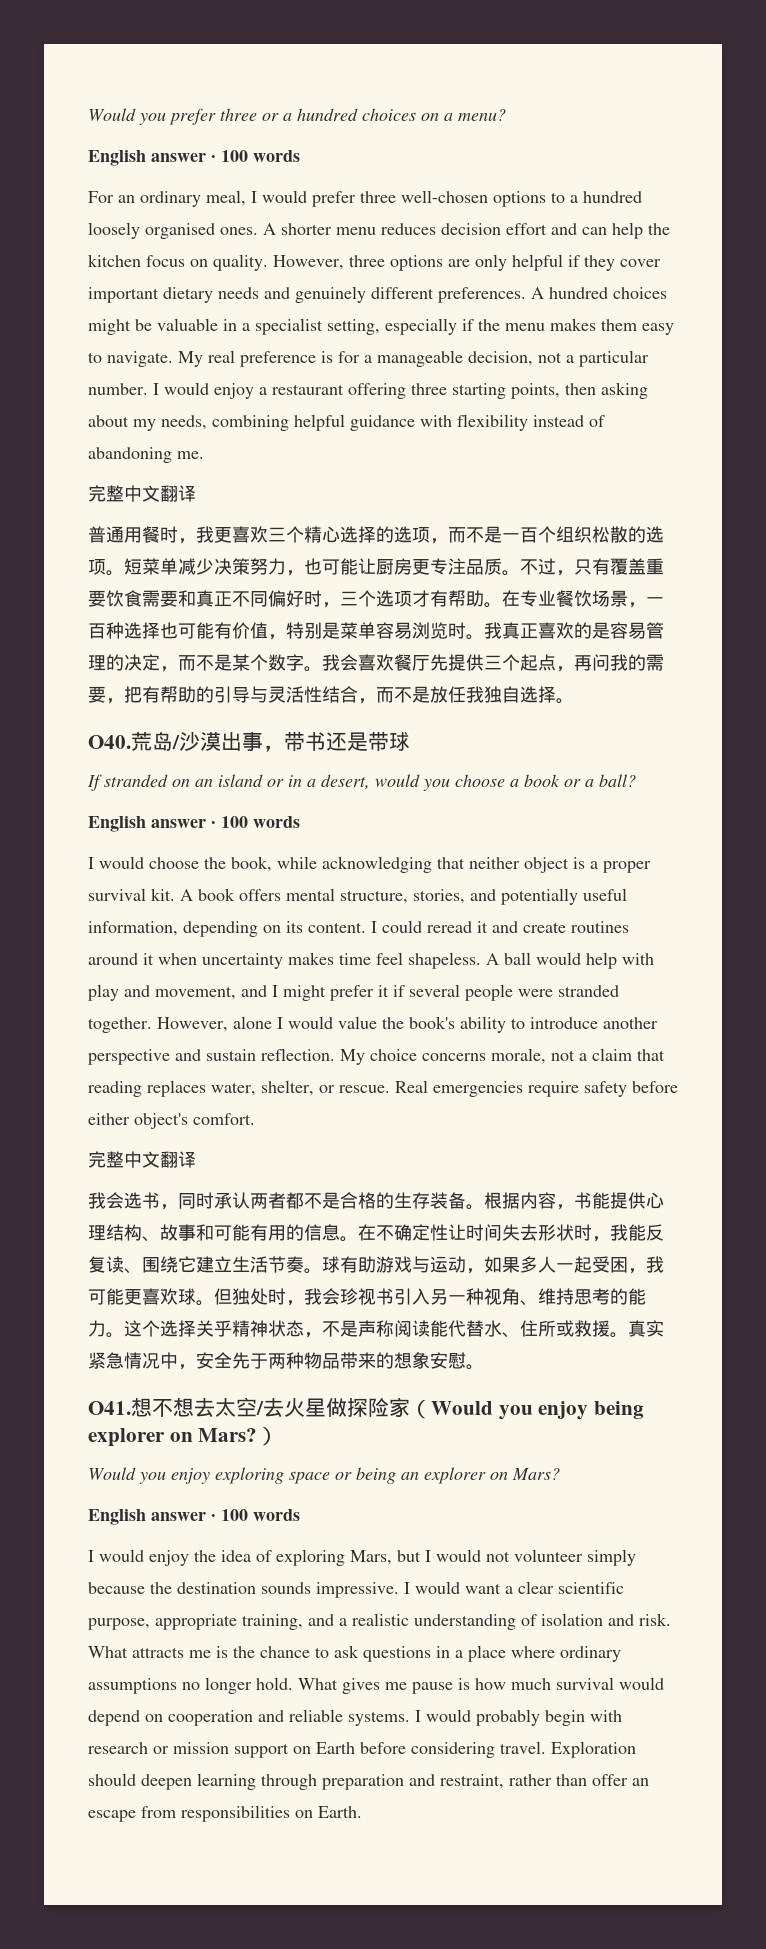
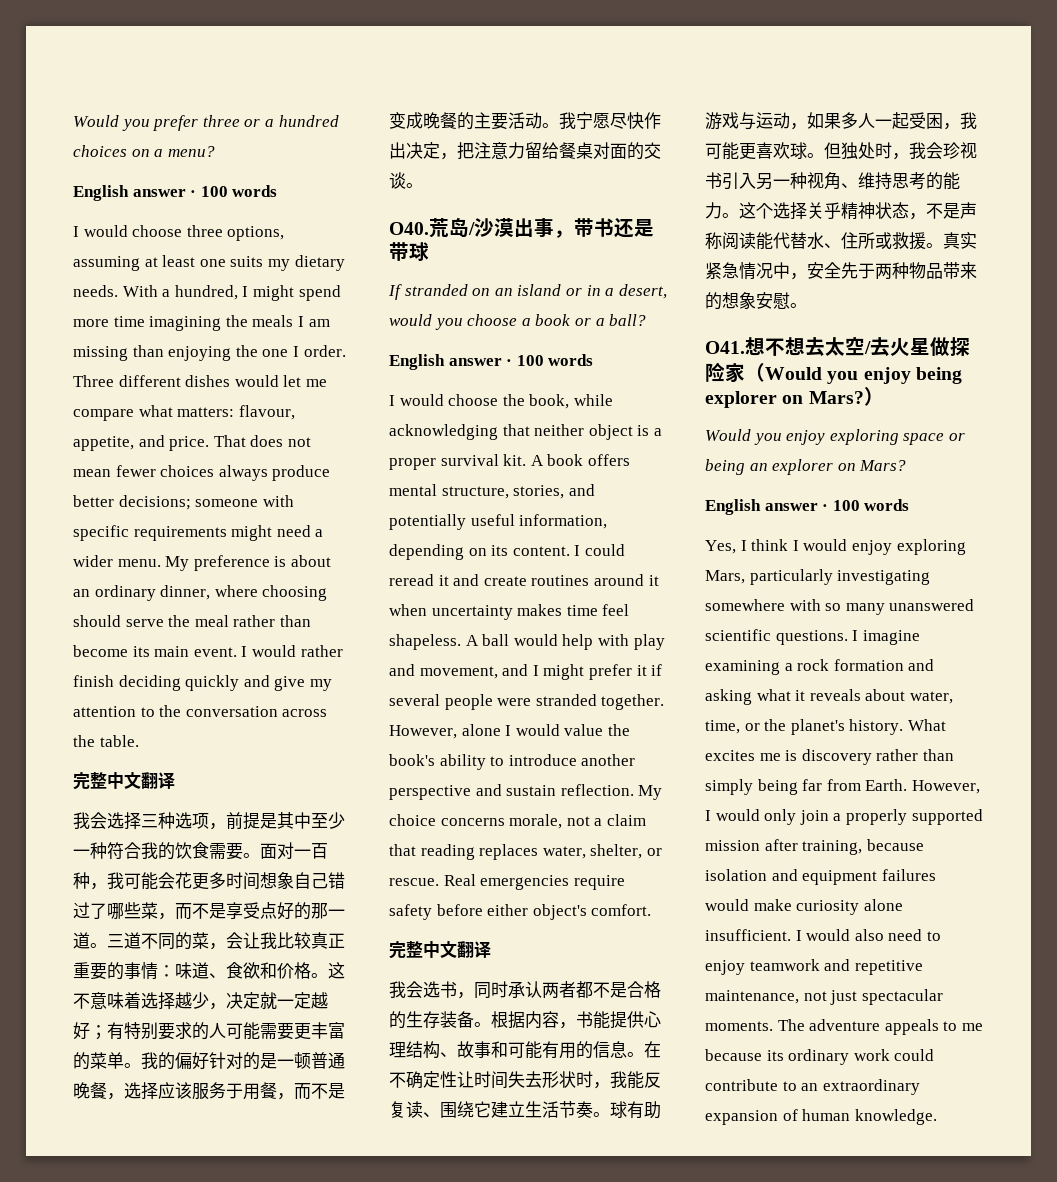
[88,190,642,207] [88,222,670,239] [88,254,661,271] [88,286,667,303] [88,318,674,335] [88,350,649,367] [88,382,648,399] [88,414,605,431] [88,447,204,463] [88,485,196,502] [88,526,664,544] [88,558,664,576] [88,590,664,608] [88,622,664,640] [88,654,664,672] [88,686,556,704] For an ordinary meal, I would prefer three well-chosen options to a hundred loosely organised ones. A shorter menu reduces decision effort and can help the kitchen focus on quality. However, three options are only helpful if they cover important dietary needs and genuinely different preferences. A hundred choices might be valuable in a specialist setting, especially if the menu makes them easy to navigate. My real preference is for a manageable decision, not a particular number. I would enjoy a restaurant offering three starting points, then asking about my needs, combining helpful guidance with flexibility instead of abandoning me. // 完整中文翻译 // 普通用餐时，我更喜欢三个精心选择的选项，而不是一百个组织松散的选项。短菜单减少决策努力，也可能让厨房更专注品质。不过，只有覆盖重要饮食需要和真正不同偏好时，三个选项才有帮助。在专业餐饮场景，一百种选择也可能有价值，特别是菜单容易浏览时。我真正喜欢的是容易管理的决定，而不是某个数字。我会喜欢餐厅先提供三个起点，再问我的需要，把有帮助的引导与灵活性结合，而不是放任我独自选择 -> [73,225,285,241] [73,255,345,271] [73,285,341,301] [73,315,330,331] [73,345,346,361] [73,375,327,387] [73,405,295,421] [73,435,311,451] [73,465,331,481] [73,495,294,510] [73,525,324,541] [73,555,331,571] [73,585,328,601] [73,615,311,627] [73,645,343,657] [73,675,332,691] [73,705,328,717] [73,735,139,747] [73,772,175,790] [73,812,345,830] [73,842,328,860] [73,872,345,890] [73,902,345,920] [73,932,345,950] [73,962,345,980] [73,992,328,1010] [73,1022,345,1040] [73,1052,345,1070] [73,1082,345,1100] [389,112,661,130] [389,142,661,160] [389,172,406,189] I would choose three options, assuming at least one suits my dietary needs. With a hundred, I might spend more time imagining the meals I am missing than enjoying the one I order. Three different dishes would let me compare what matters: flavour, appetite, and price. That does not mean fewer choices always produce better decisions; someone with specific requirements might need a wider menu. My preference is about an ordinary dinner, where choosing should serve the meal rather than become its main event. I would rather finish deciding quickly and give my attention to the conversation across the table. // 完整中文翻译 // 我会选择三种选项，前提是其中至少一种符合我的饮食需要。面对一百种，我可能会花更多时间想象自己错过了哪些菜，而不是享受点好的那一道。三道不同的菜，会让我比较真正重要的事情：味道、食欲和价格。这不意味着选择越少，决定就一定越好；有特别要求的人可能需要更丰富的菜单。我的偏好针对的是一顿普通晚餐，选择应该服务于用餐，而不是变成晚餐的主要活动。我宁愿尽快作出决定，把注意力留给餐桌对面的交谈
[88,1549,636,1566] [88,1581,624,1598] [88,1613,671,1630] [88,1645,621,1662] [88,1677,664,1694] [88,1709,622,1726] [88,1741,636,1758] [88,1773,649,1790] [88,1805,362,1822] I would enjoy the idea of exploring Mars, but I would not volunteer simply because the destination sounds impressive. I would want a clear scientific purpose, appropriate training, and a realistic understanding of isolation and risk. What attracts me is the chance to ask questions in a place where ordinary assumptions no longer hold. What gives me pause is how much survival would depend on cooperation and reliable systems. I would probably begin with research or mission support on Earth before considering travel. Exploration should deepen learning through preparation and restraint, rather than offer an escape from responsibilities on Earth. -> [705,539,966,555] [705,569,931,585] [705,599,975,615] [705,629,920,645] [705,659,935,675] [705,689,953,705] [705,719,946,735] [705,749,954,765] [705,779,980,795] [705,809,983,825] [705,839,924,855] [705,869,936,885] [705,899,903,915] [705,929,941,941] [705,959,923,975] [705,989,943,1005] [705,1019,983,1035] [705,1049,935,1065] [705,1079,920,1095] [705,1109,937,1125] Yes, I think I would enjoy exploring Mars, particularly investigating somewhere with so many unanswered scientific questions. I imagine examining a rock formation and asking what it reveals about water, time, or the planet's history. What excites me is discovery rather than simply being far from Earth. However, I would only join a properly supported mission after training, because isolation and equipment failures would make curiosity alone insufficient. I would also need to enjoy teamwork and repetitive maintenance, not just spectacular moments. The adventure appeals to me because its ordinary work could contribute to an extraordinary expansion of human knowledge.

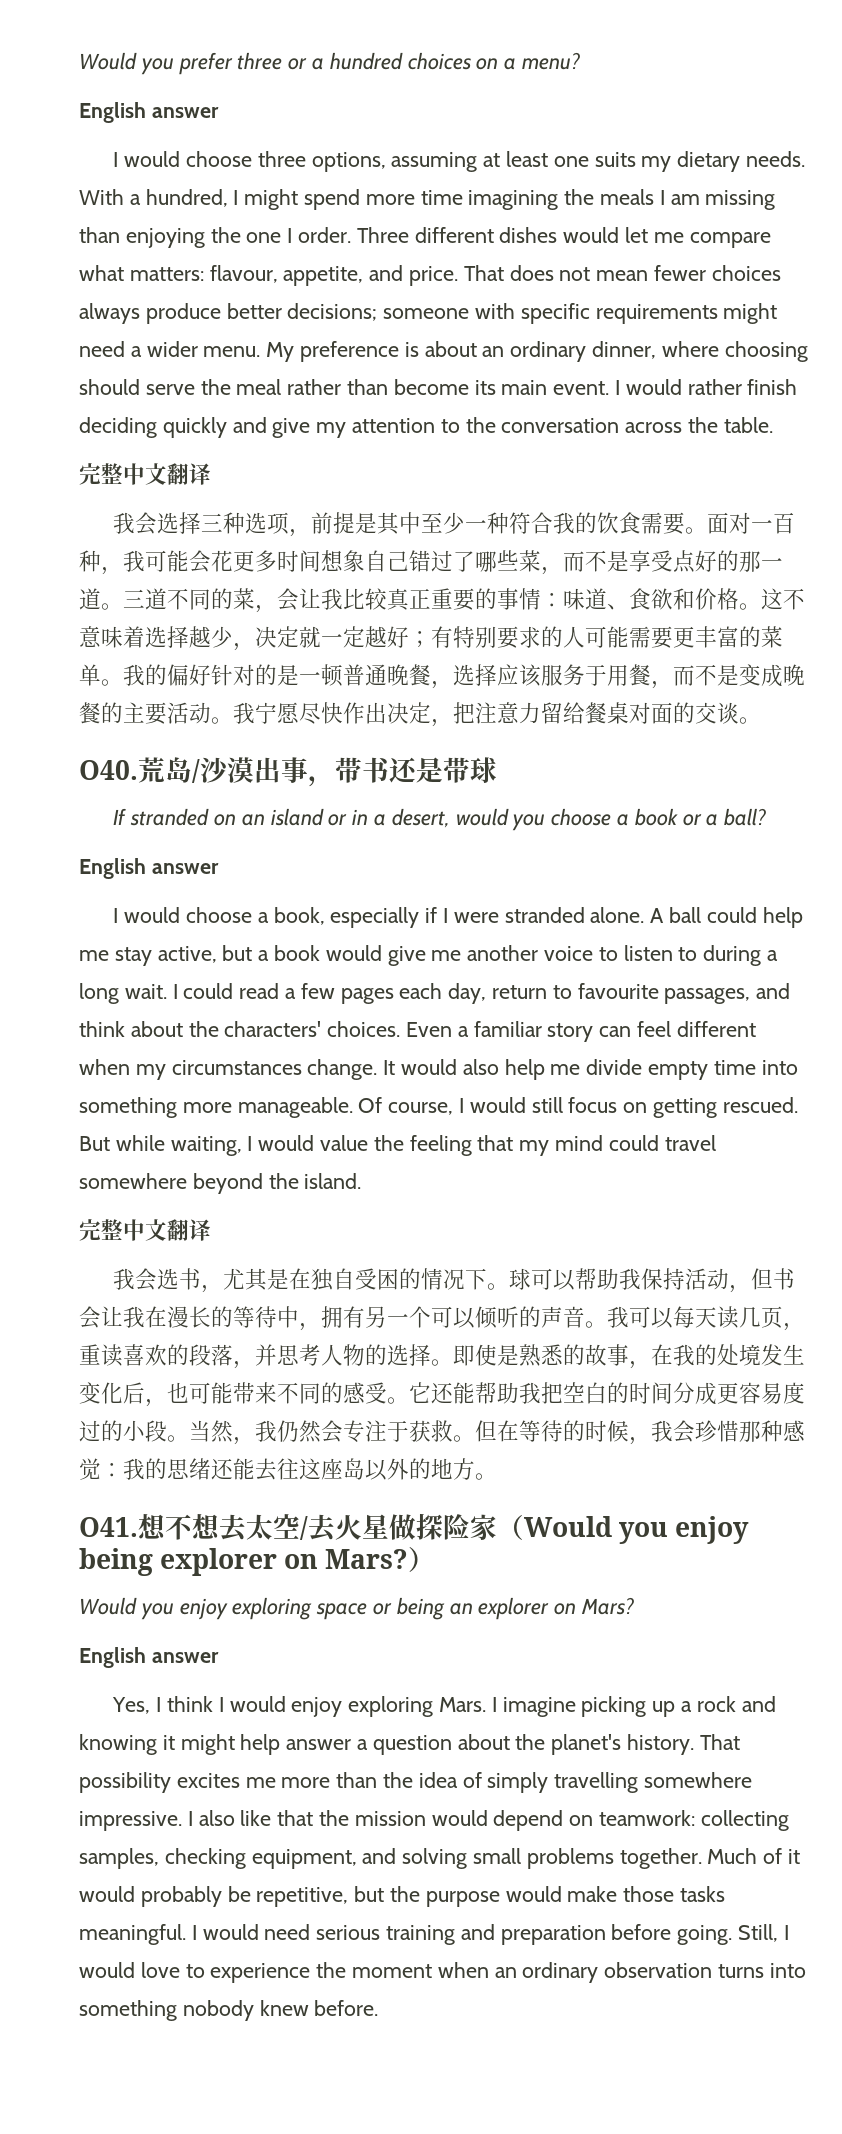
[190,185,278,197] · 100 words -> (219, 112) none
[506,354,594,366] [389,394,613,409] [389,424,662,440] [389,454,630,470] [389,484,595,499] [389,514,608,530] [389,544,625,560] [389,574,659,586] [389,604,630,620] [389,634,665,650] [389,664,663,680] [389,694,665,710] [389,724,630,739] [389,754,636,770] [389,784,663,800] [389,814,646,829] [389,844,662,860] [389,874,625,890] [389,904,652,920] · 100 words // I would choose the book, while acknowledging that neither object is a proper survival kit. A book offers mental structure, stories, and potentially useful information, depending on its content. I could reread it and create routines around it when uncertainty makes time feel shapeless. A ball would help with play and movement, and I might prefer it if several people were stranded together. However, alone I would value the book's ability to introduce another perspective and sustain reflection. My choice concerns morale, not a claim that reading replaces water, shelter, or rescue. Real emergencies require safety before either object's comfort. -> [113,907,803,928] [79,945,779,966] [79,983,791,1004] [79,1021,756,1042] [79,1059,798,1080] [79,1097,798,1118] [79,1135,716,1156] [79,1173,362,1194] // I would choose a book, especially if I were stranded alone. A ball could help me stay active, but a book would give me another voice to listen to during a long wait. I could read a few pages each day, return to favourite passages, and think about the characters' choices. Even a familiar story can feel different when my circumstances change. It would also help me divide empty time into something more manageable. Of course, I would still focus on getting rescued. But while waiting, I would value the feeling that my mind could travel somewhere beyond the island.
[474,981,661,999] [389,1011,661,1029] [389,1041,661,1059] [389,1071,661,1089] [389,1101,661,1119] [705,112,977,130] [705,142,977,160] [705,172,960,190] [705,202,977,220] [705,232,977,250] [705,262,977,280] [705,292,790,310] 同时承认两者都不是合格的生存装备。根据内容，书能提供心理结构、故事和可能有用的信息。在不确定性让时间失去形状时，我能反复读、围绕它建立生活节奏。球有助游戏与运动，如果多人一起受困，我可能更喜欢球。但独处时，我会珍视书引入另一种视角、维持思考的能力。这个选择关乎精神状态，不是声称阅读能代替水、住所或救援。真实紧急情况中，安全先于两种物品带来的想象安慰 -> [223,1268,796,1293] [79,1306,805,1331] [79,1344,805,1369] [79,1382,805,1407] [79,1420,805,1445] [79,1458,475,1481] 尤其是在独自受困的情况下。球可以帮助我保持活动，但书会让我在漫长的等待中，拥有另一个可以倾听的声音。我可以每天读几页，重读喜欢的段落，并思考人物的选择。即使是熟悉的故事，在我的处境发生变化后，也可能带来不同的感受。它还能帮助我把空白的时间分成更容易度过的小段。当然，我仍然会专注于获救。但在等待的时候，我会珍惜那种感觉：我的思绪还能去往这座岛以外的地方
[822,499,910,511] · 100 words -> (219, 1657) none
[705,569,931,585] [705,599,975,615] [705,629,920,645] [705,659,935,675] [705,689,953,705] [705,719,946,735] [705,749,954,765] [705,779,980,795] [705,809,983,825] [705,839,924,855] [705,869,936,885] [705,899,903,915] [705,929,941,941] [705,959,923,975] [705,989,943,1005] [705,1019,983,1035] [705,1049,935,1065] [705,1079,920,1095] [705,1109,937,1125] Mars, particularly investigating somewhere with so many unanswered scientific questions. I imagine examining a rock formation and asking what it reveals about water, time, or the planet's history. What excites me is discovery rather than simply being far from Earth. However, I would only join a properly supported mission after training, because isolation and equipment failures would make curiosity alone insufficient. I would also need to enjoy teamwork and repetitive maintenance, not just spectacular moments. The adventure appeals to me because its ordinary work could contribute to an extraordinary expansion of human knowledge. -> [438,1696,776,1717] [79,1734,740,1755] [79,1772,753,1793] [79,1810,789,1831] [79,1848,801,1869] [79,1886,726,1907] [79,1924,789,1945] [79,1962,806,1983] [79,2000,379,2021] Mars. I imagine picking up a rock and knowing it might help answer a question about the planet's history. That possibility excites me more than the idea of simply travelling somewhere impressive. I also like that the mission would depend on teamwork: collecting samples, checking equipment, and solving small problems together. Much of it would probably be repetitive, but the purpose would make those tasks meaningful. I would need serious training and preparation before going. Still, I would love to experience the moment when an ordinary observation turns into something nobody knew before.

